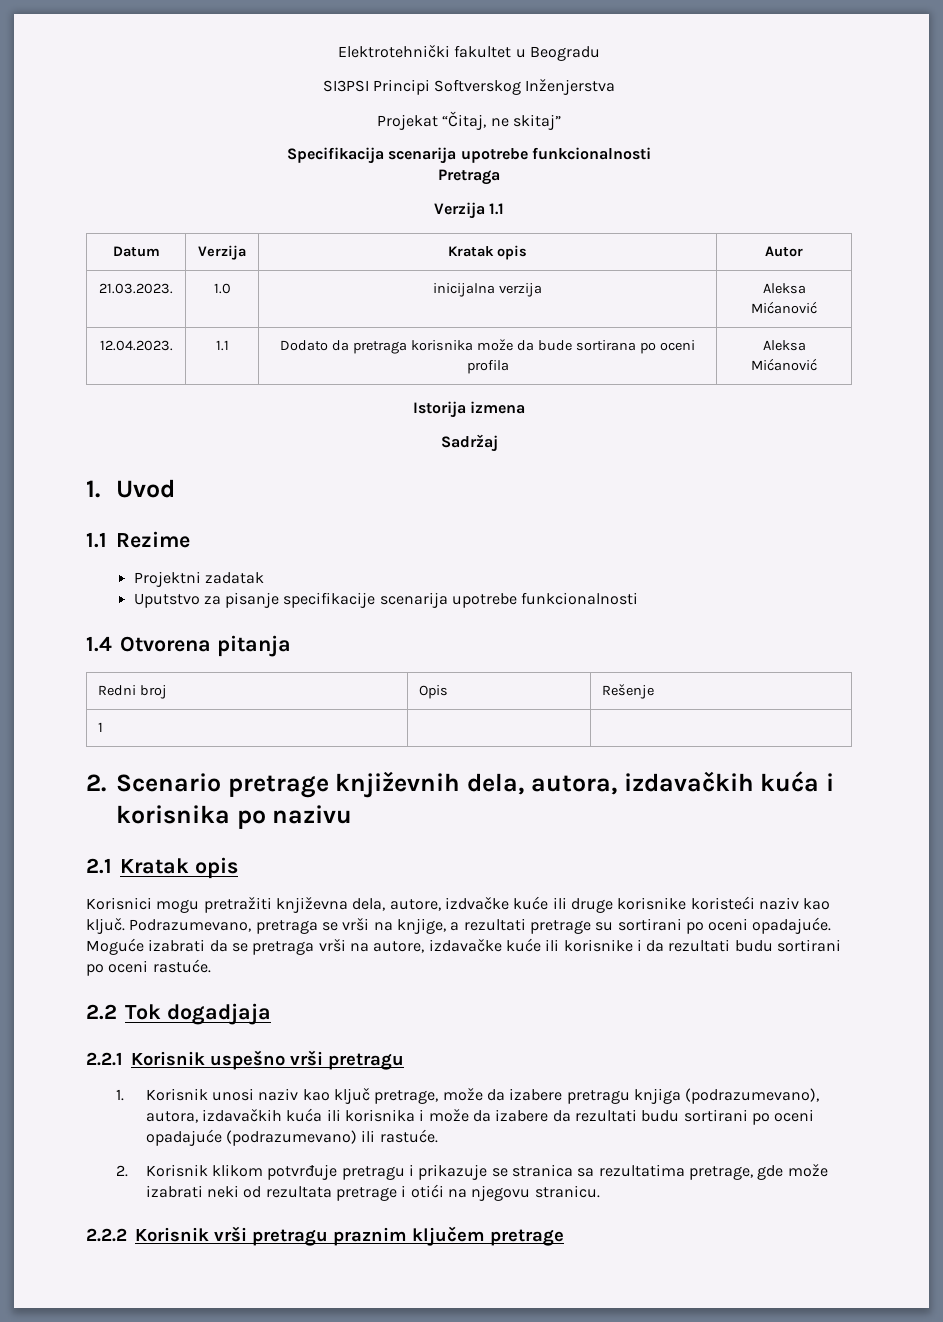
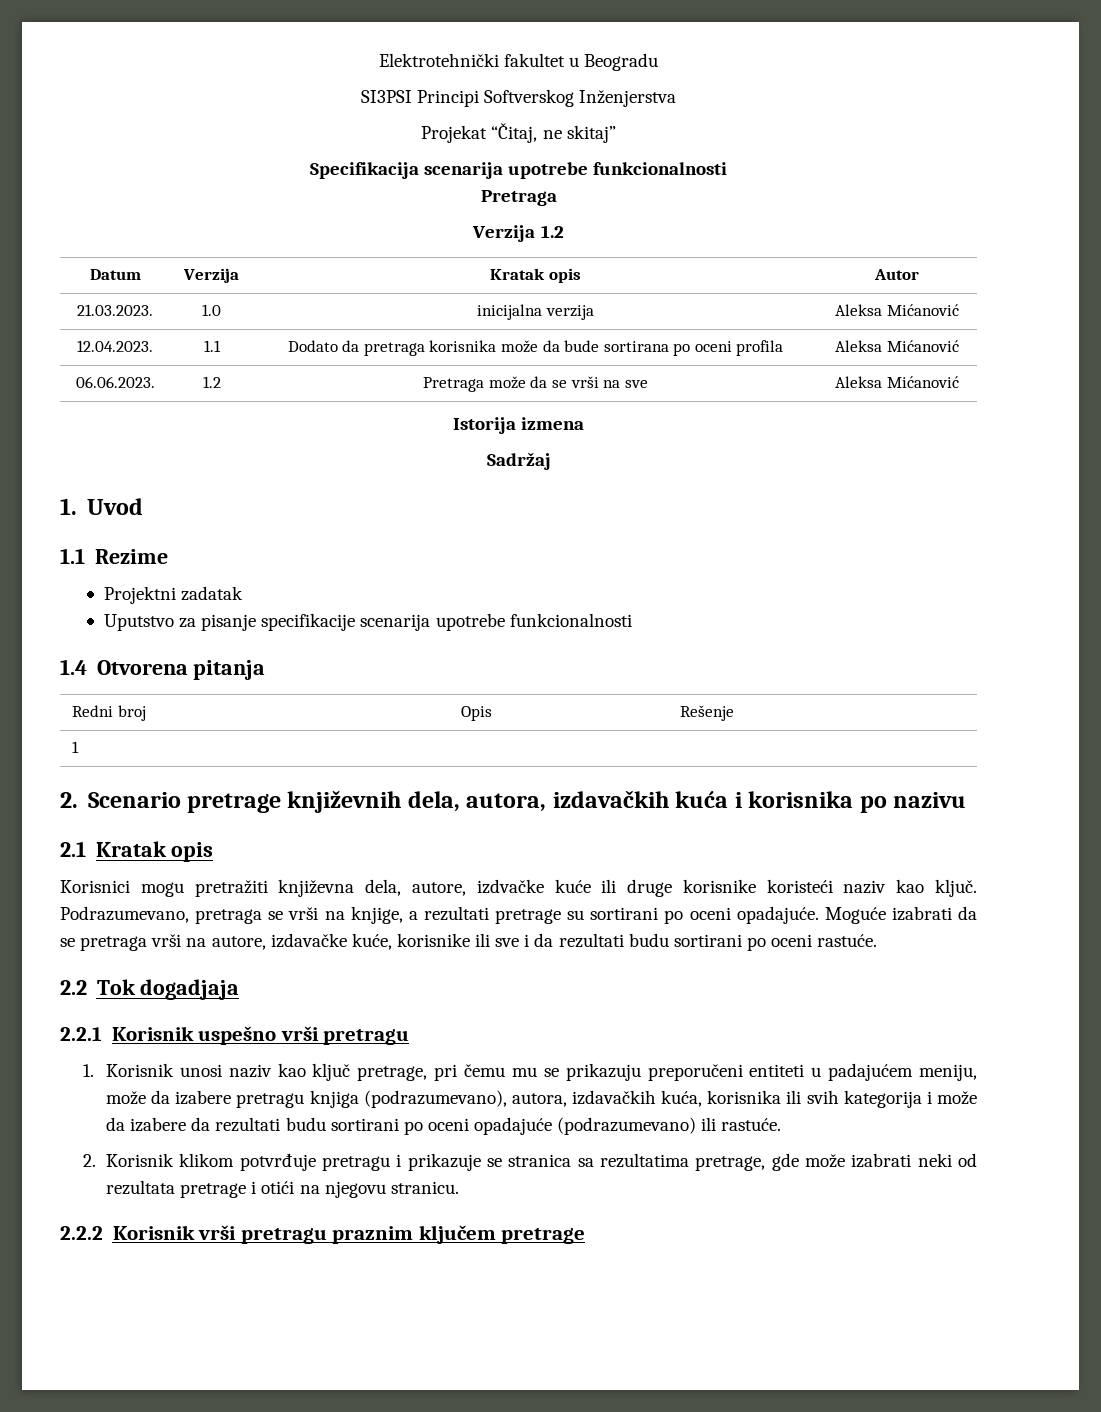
[489,203,505,215] 1.1 -> [540,225,564,238] 1.2
(817, 364) none -> [75,376,155,388] [202,376,221,388] [423,376,648,392] [835,376,959,388] // 06.06.2023. | 1.2 | Pretraga može da se vrši na sve | Aleksa Mićanović
[505,938,633,952] kuće ili korisnike -> [351,933,520,950] kuće, korisnike ili sve
(439, 1097) none -> [434,1063,977,1081] pri čemu mu se prikazuju preporučeni entiteti u padajućem meniju,
[286,1108,416,1122] kuća ili korisnika -> [661,1090,922,1108] kuća, korisnika ili svih kategorija

